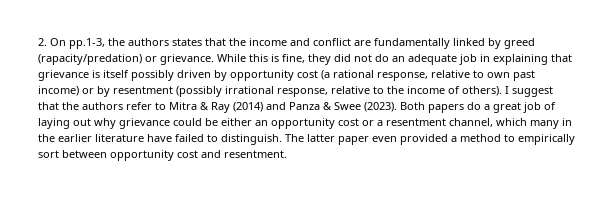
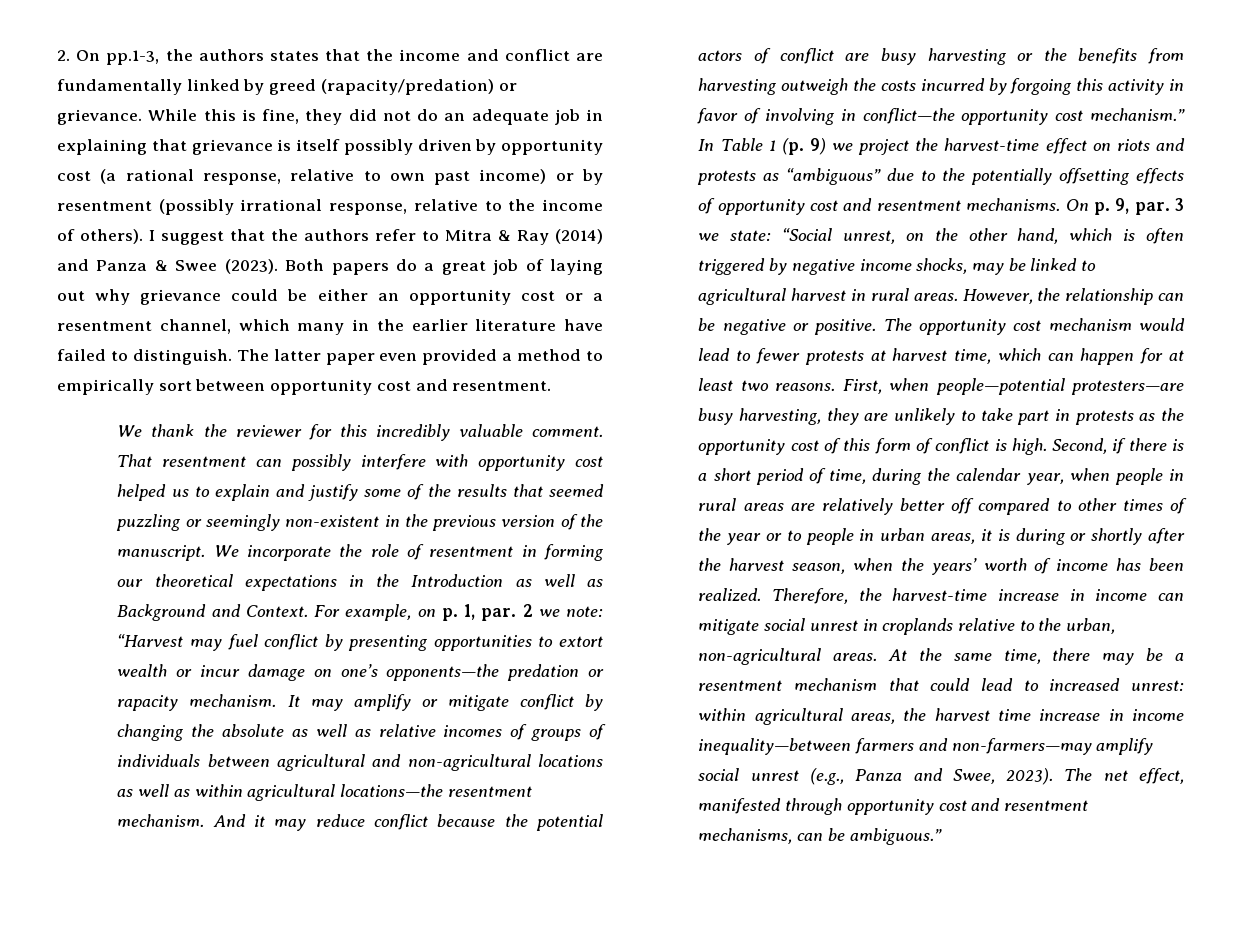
(287, 154) none -> [117,424,604,441] [117,454,603,471] [117,484,604,501] [116,514,604,531] [117,544,605,561] [117,574,604,591] [117,604,603,621] [117,634,603,651] [117,664,604,681] [117,694,603,711] [117,724,606,741] [117,754,603,771] [117,784,532,801] [117,814,603,831] [698,48,1184,65] [698,78,1184,95] [697,108,1186,125] [698,138,1185,155] [697,168,1184,185] [698,198,1184,215] [698,228,1184,244] [698,258,1097,275] [698,288,1184,305] [698,318,1185,335] [698,348,1184,365] [698,378,1184,395] [698,408,1184,425] [698,438,1184,455] [698,468,1184,485] [698,498,1187,515] [698,528,1185,545] [698,558,1184,575] [698,588,1184,604] [698,618,1116,635] [698,648,1184,665] [698,678,1184,691] [698,708,1184,725] [698,738,1154,755] [698,768,1184,785] [698,798,1089,815] [698,828,942,845] // We thank the reviewer for this incredibly valuable comment. That resentment can possibly interfere with opportunity cost helped us to explain and justify some of the results that seemed puzzling or seemingly non-existent in the previous version of the manuscript. We incorporate the role of resentment in forming our theoretical expectations in the Introduction as well as Background and Context. For example, on p. 1, par. 2 we note: “Harvest may fuel conflict by presenting opportunities to extort wealth or incur damage on one’s opponents—the predation or rapacity mechanism. It may amplify or mitigate conflict by changing the absolute as well as relative incomes of groups of individuals between agricultural and non-agricultural locations as well as within agricultural locations—the resentment mechanism. And it may reduce conflict because the potential actors of conflict are busy harvesting or the benefits from harvesting outweigh the costs incurred by forgoing this activity in favor of involving in conflict—the opportunity cost mechanism.” In Table 1 (p. 9) we project the harvest-time effect on riots and protests as “ambiguous” due to the potentially offsetting effects of opportunity cost and resentment mechanisms. On p. 9, par. 3 we state: “Social unrest, on the other hand, which is often triggered by negative income shocks, may be linked to agricultural harvest in rural areas. However, the relationship can be negative or positive. The opportunity cost mechanism would lead to fewer protests at harvest time, which can happen for at least two reasons. First, when people—potential protesters—are busy harvesting, they are unlikely to take part in protests as the opportunity cost of this form of conflict is high. Second, if there is a short period of time, during the calendar year, when people in rural areas are relatively better off compared to other times of the year or to people in urban areas, it is during or shortly after the harvest season, when the years’ worth of income has been realized. Therefore, the harvest-time increase in income can mitigate social unrest in croplands relative to the urban, non-agricultural areas. At the same time, there may be a resentment mechanism that could lead to increased unrest: within agricultural areas, the harvest time increase in income inequality—between farmers and non-farmers—may amplify social unrest (e.g., Panza and Swee, 2023). The net effect, manifested through opportunity cost and resentment mechanisms, can be ambiguous.”

